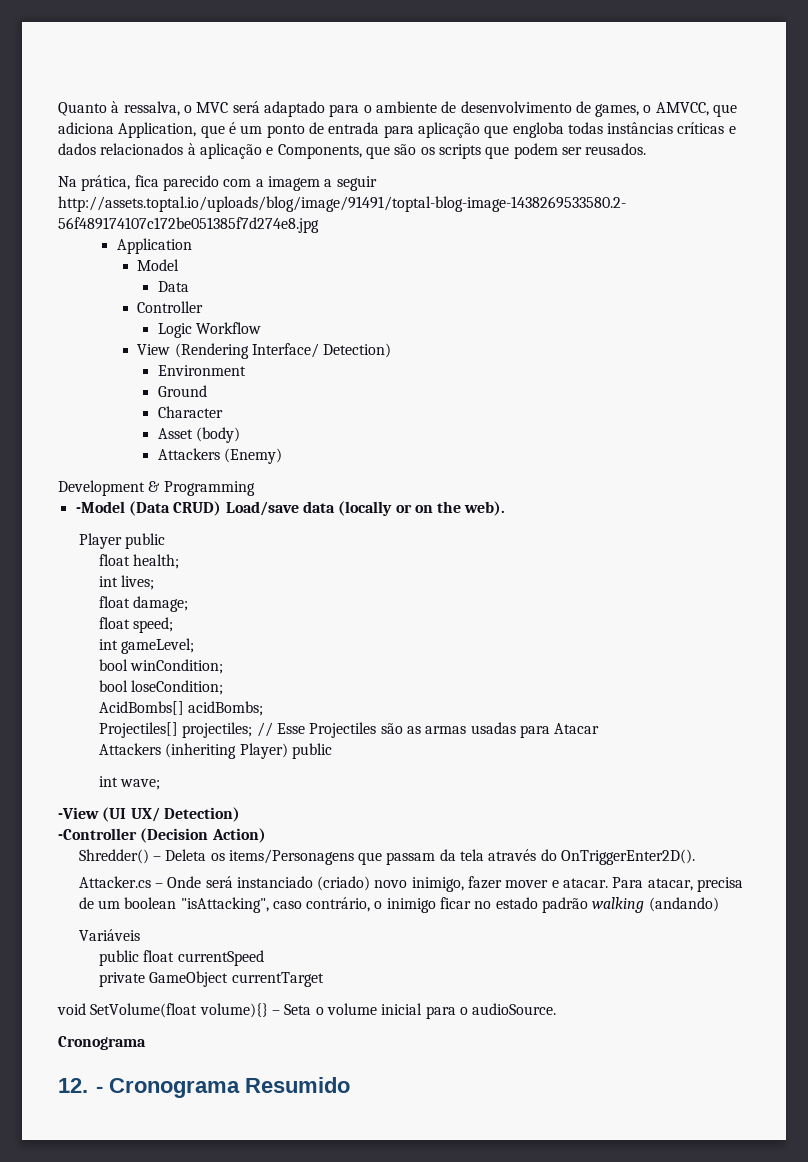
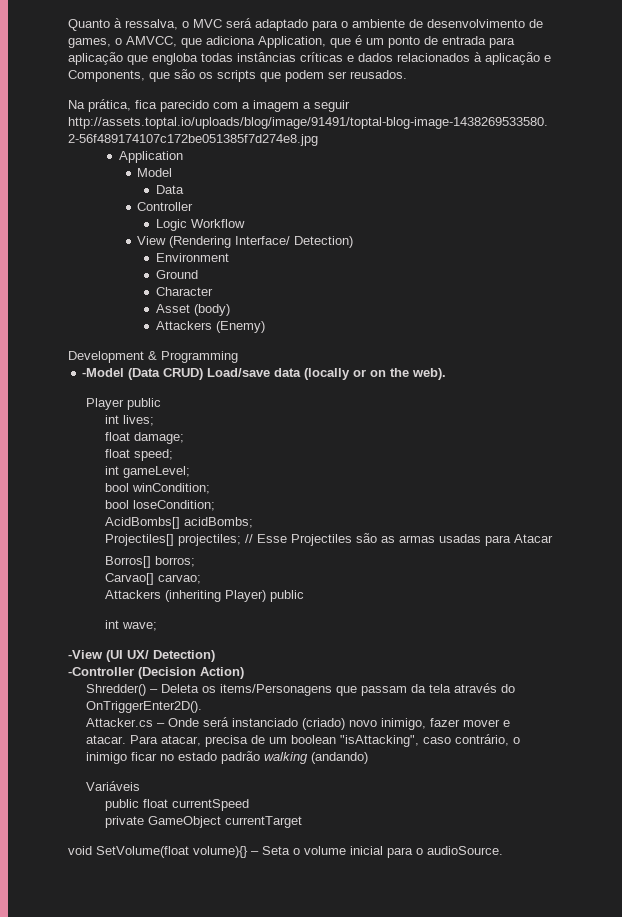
[99,554,180,569] // float health; -> (162, 404) none
(600, 728) none -> [104,556,195,568] [104,573,201,585] // Borros[] borros; // Carvao[] carvao;
[58,1036,146,1050] [58,1077,350,1098] // Cronograma // 12. - Cronograma Resumido -> (503, 850) none

